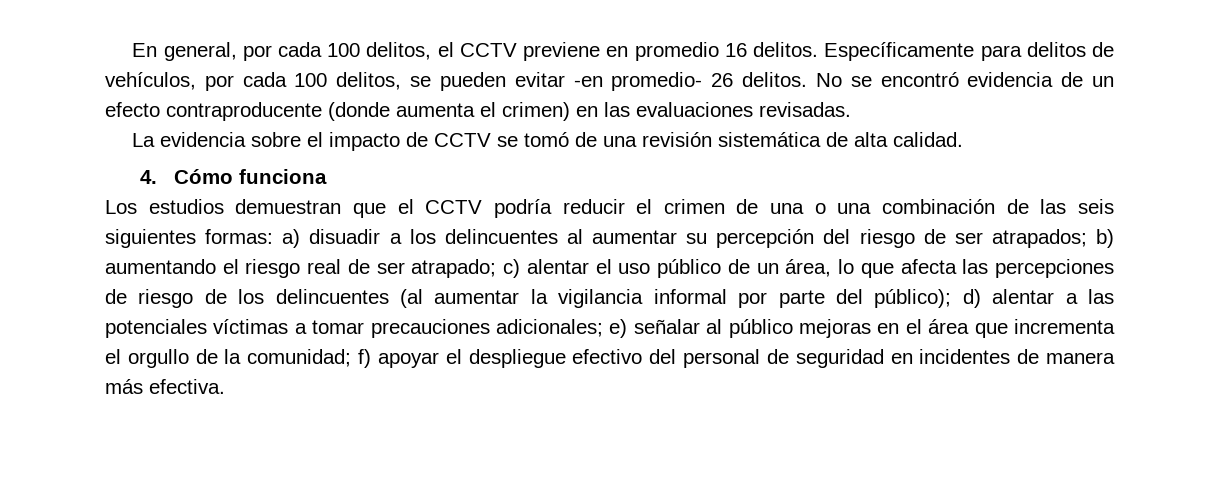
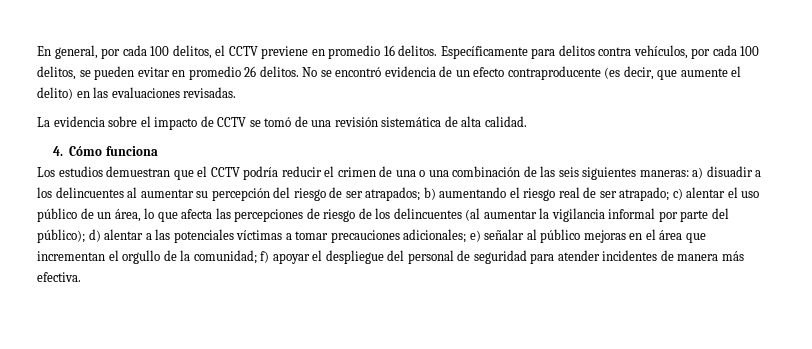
[1092,42,1115,57] de -> [598,47,632,56] contra
[573,72,703,91] -en promedio- -> [172,66,241,80] en promedio
[328,102,570,121] (donde aumenta el crimen) -> [604,66,742,80] [37,87,73,100] (es decir, que aumente el delito)
[205,229,274,244] formas: -> [639,170,689,177] maneras:
[1013,319,1115,334] incrementa -> [37,251,105,261] incrementan
[572,349,643,364] efectivo -> (384, 257) none
[890,353,913,364] en -> [530,250,600,264] para atender

